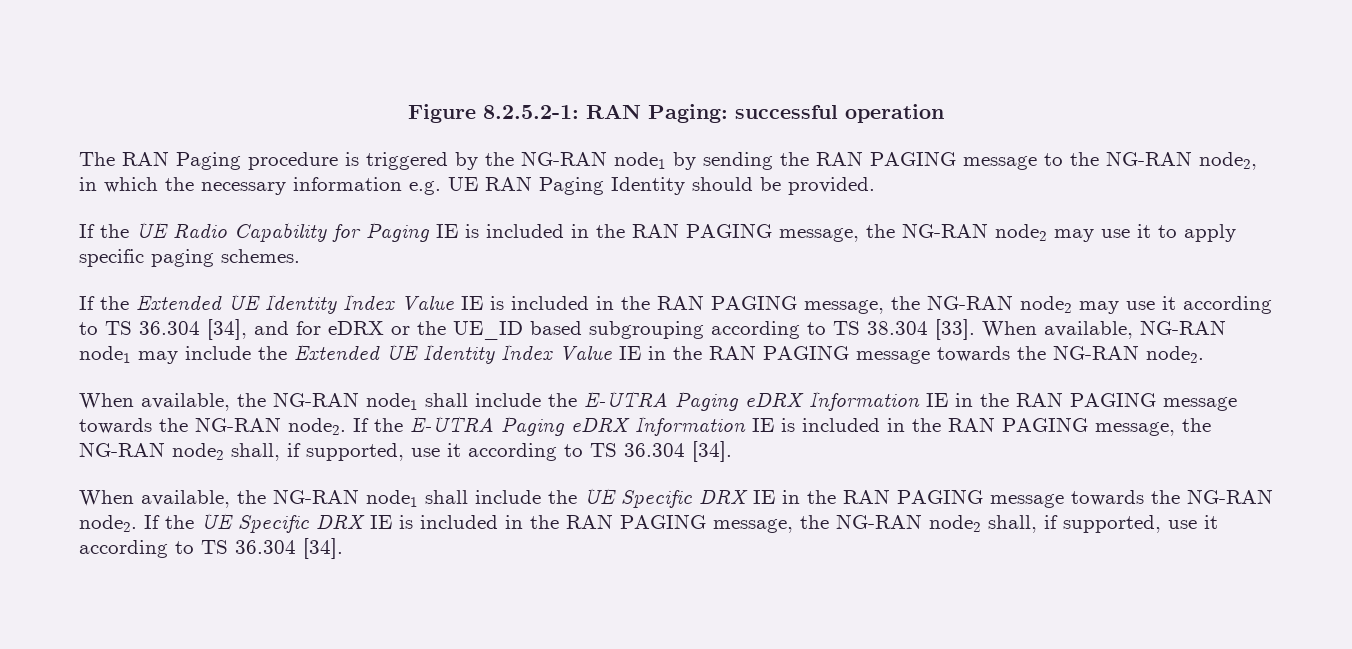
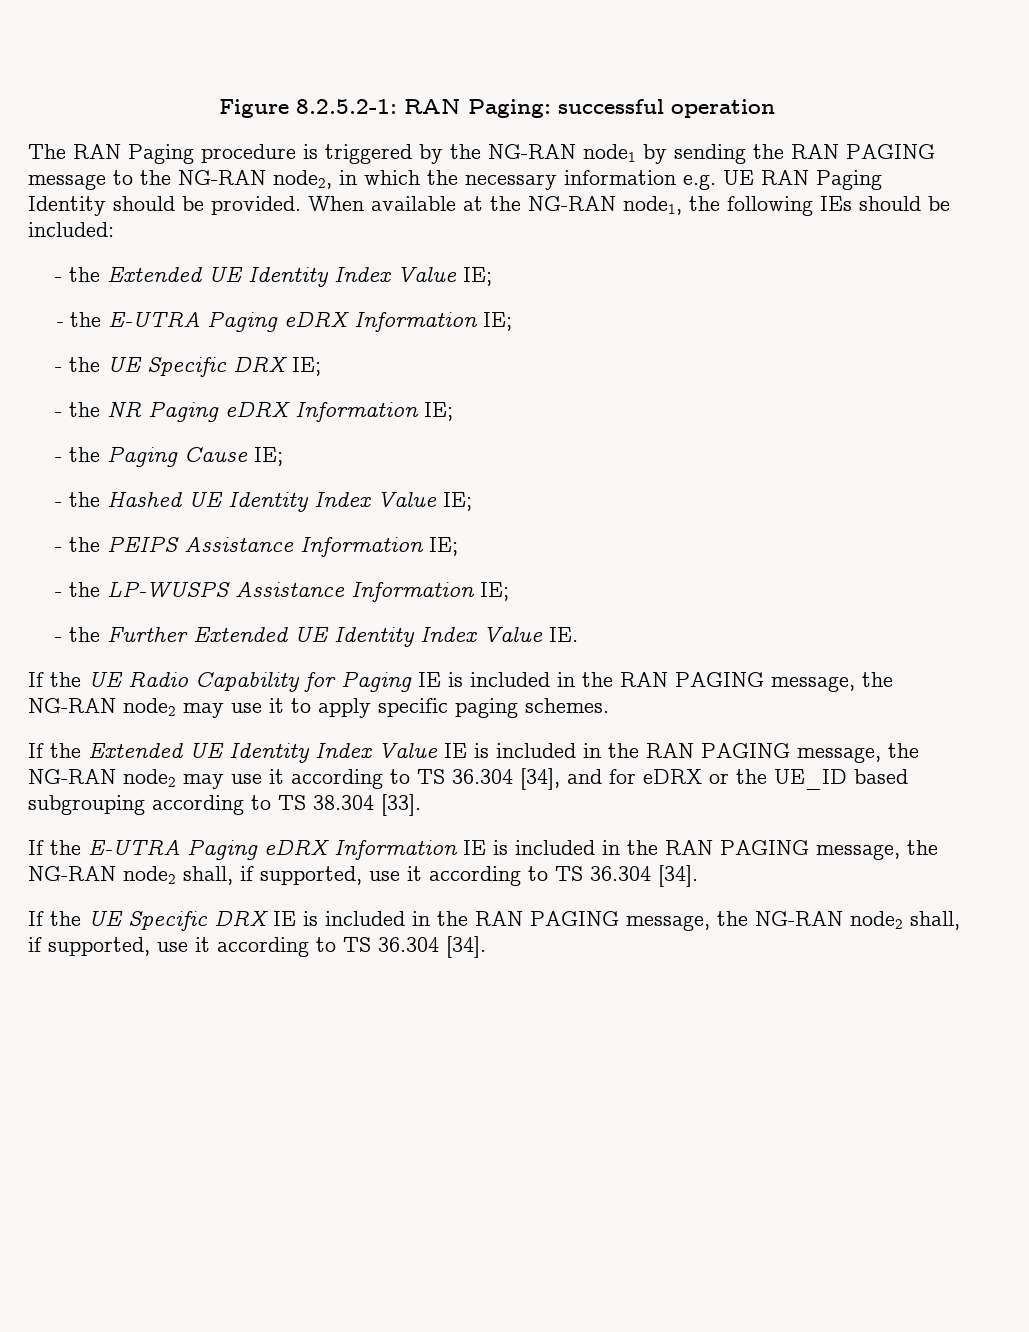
(875, 186) none -> [308,196,950,216] [28,222,114,237] [55,266,493,287] [55,311,513,332] [55,356,322,377] [55,401,454,422] [55,446,284,467] [55,491,473,512] [55,536,459,557] [55,581,510,602] [55,626,579,647] When available at the NG-RAN node1, the following IEs should be included: // - the Extended UE Identity Index Value IE; // - the E-UTRA Paging eDRX Information IE; // - the UE Specific DRX IE; // - the NR Paging eDRX Information IE; // - the Paging Cause IE; // - the Hashed UE Identity Index Value IE; // - the PEIPS Assistance Information IE; // - the LP-WUSPS Assistance Information IE; // - the Further Extended UE Identity Index Value IE.
[982,320,1226,339] [79,344,1204,364] [79,391,1237,411] [79,417,346,435] When available, NG-RAN node1 may include the Extended UE Identity Index Value IE in the RAN PAGING message towards the NG-RAN node2. // When available, the NG-RAN node1 shall include the E-UTRA Paging eDRX Information IE in the RAN PAGING message towards the NG-RAN node2. -> (421, 805) //
[79,488,1273,508] [79,515,137,532] When available, the NG-RAN node1 shall include the UE Specific DRX IE in the RAN PAGING message towards the NG-RAN node2. -> (698, 876) none

